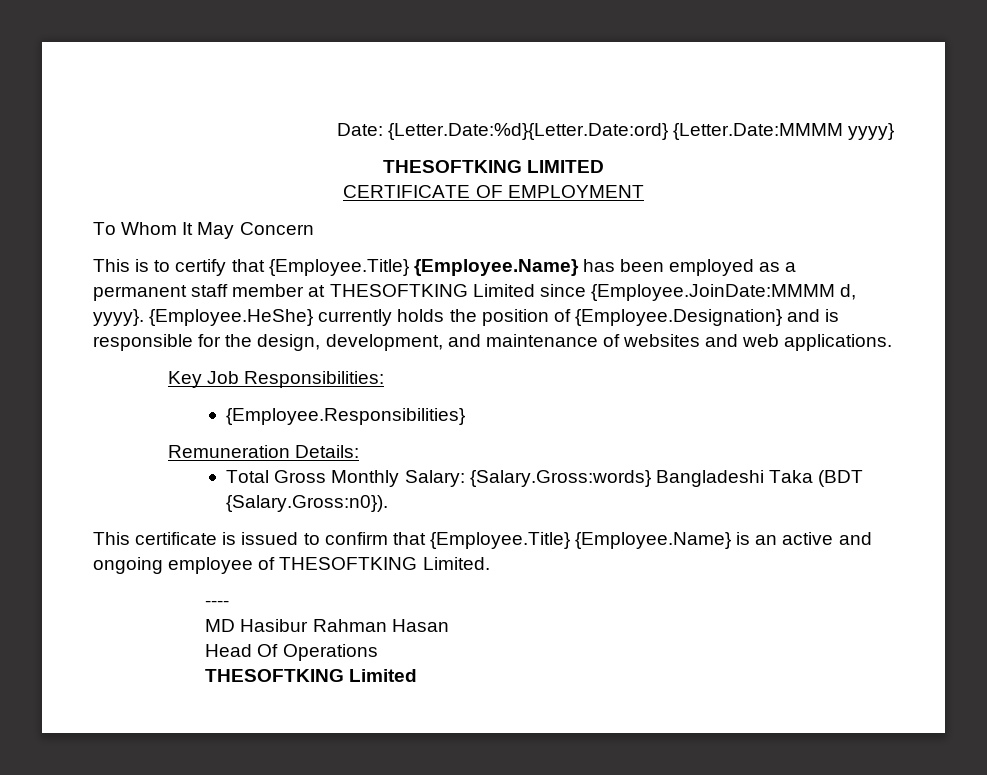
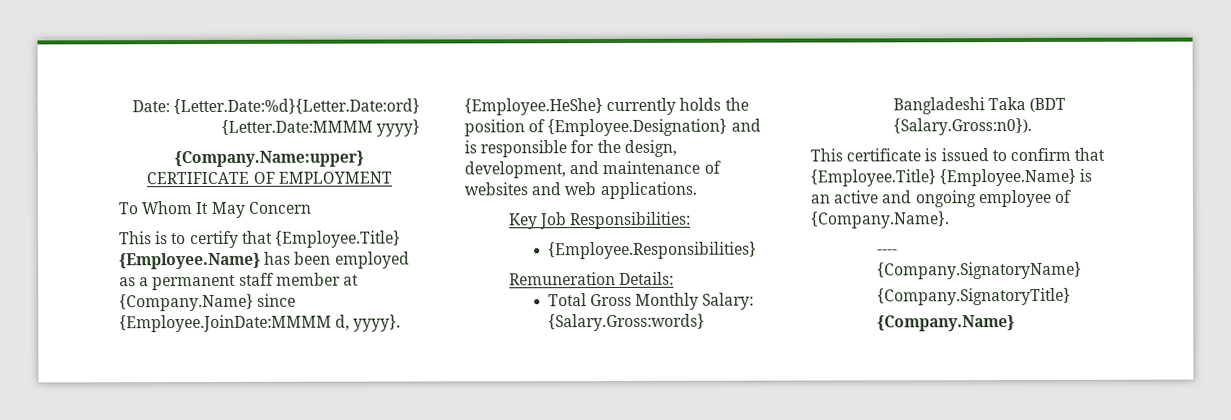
[382,160,605,173] THESOFTKING LIMITED -> [174,150,364,168] {Company.Name:upper}
[329,284,535,297] THESOFTKING Limited -> [119,293,254,312] {Company.Name}
[279,557,490,570] THESOFTKING Limited. -> [811,211,950,229] {Company.Name}.
[205,619,449,632] [205,644,378,661] [205,669,418,682] MD Hasibur Rahman Hasan // Head Of Operations // THESOFTKING Limited -> [876,261,1082,280] [876,287,1071,306] [876,315,1015,332] {Company.SignatoryName} // {Company.SignatoryTitle} // {Company.Name}

